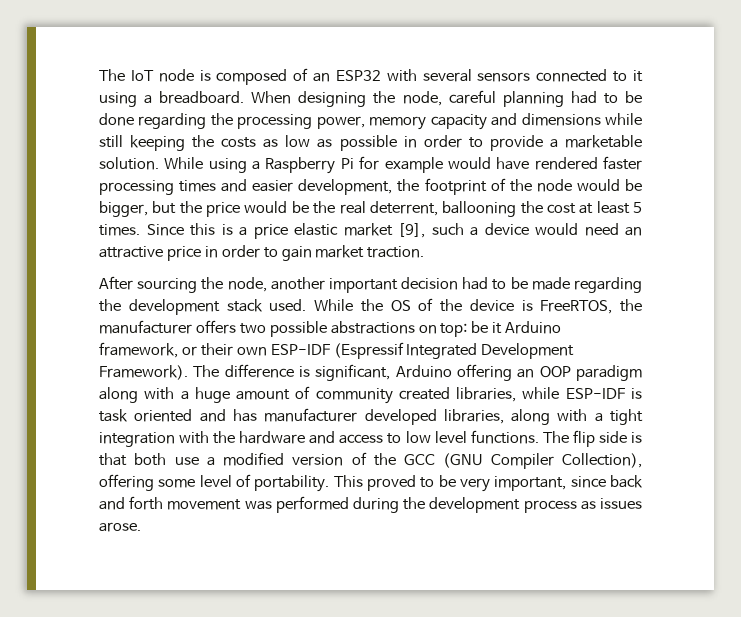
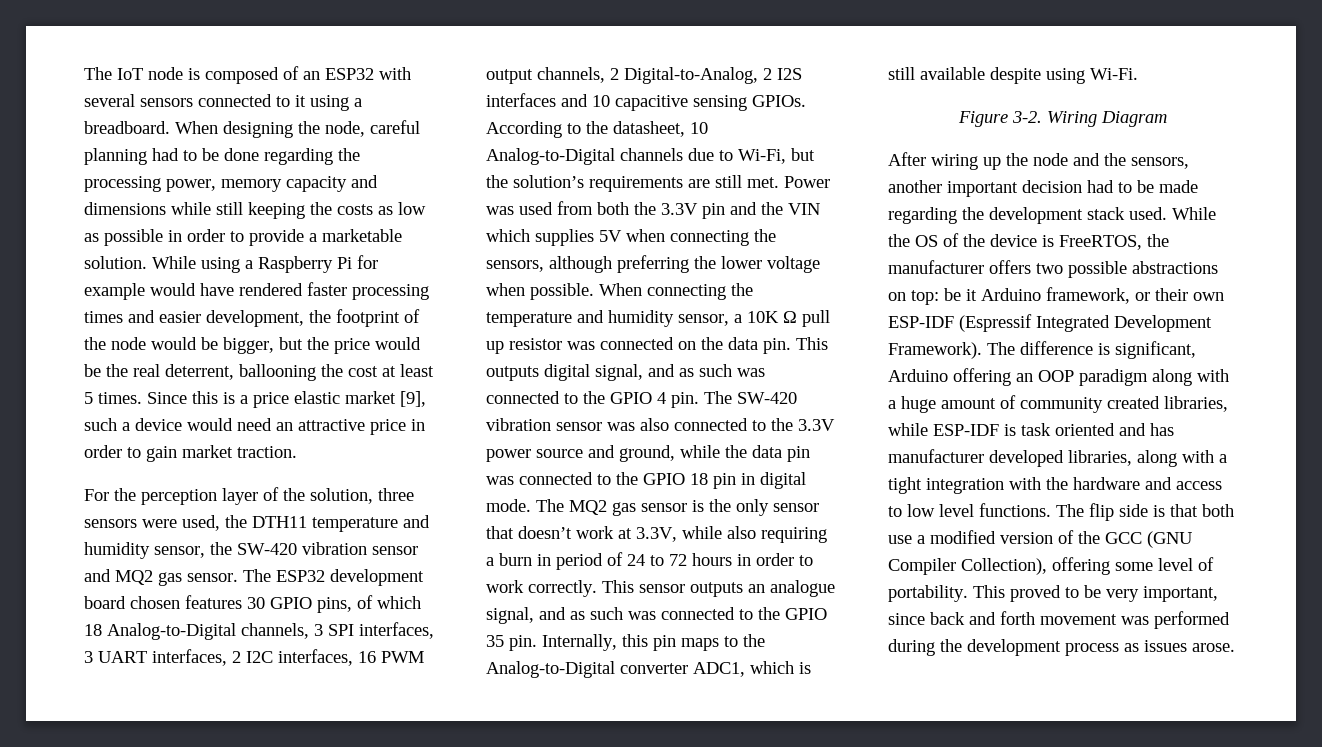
[99,276,267,293] After sourcing the node, -> [84,487,414,505] [84,515,430,532] [84,542,418,559] [84,569,424,586] [84,595,421,613] [84,622,434,640] [84,649,424,666] [486,67,802,84] [486,93,806,111] [486,121,708,138] [486,148,815,165] [486,175,830,192] [486,201,820,219] [486,229,776,246] [486,255,820,273] [486,283,753,300] [486,310,830,327] [486,337,828,354] [486,364,765,381] [486,391,797,408] [486,418,835,431] [486,445,810,462] [486,472,806,489] [486,499,819,516] [486,526,827,543] [486,552,813,570] [486,580,835,597] [486,607,827,624] [486,634,765,651] [486,661,811,678] [888,67,1138,84] [958,111,1167,127] [888,152,1189,170] For the perception layer of the solution, three sensors were used, the DTH11 temperature and humidity sensor, the SW-420 vibration sensor and MQ2 gas sensor. The ESP32 development board chosen features 30 GPIO pins, of which 18 Analog-to-Digital channels, 3 SPI interfaces, 3 UART interfaces, 2 I2C interfaces, 16 PWM output channels, 2 Digital-to-Analog, 2 I2S interfaces and 10 capacitive sensing GPIOs. According to the datasheet, 10 Analog-to-Digital channels due to Wi-Fi, but the solution’s requirements are still met. Power was used from both the 3.3V pin and the VIN which supplies 5V when connecting the sensors, although preferring the lower voltage when possible. When connecting the temperature and humidity sensor, a 10K Ω pull up resistor was connected on the data pin. This outputs digital signal, and as such was connected to the GPIO 4 pin. The SW-420 vibration sensor was also connected to the 3.3V power source and ground, while the data pin was connected to the GPIO 18 pin in digital mode. The MQ2 gas sensor is the only sensor that doesn’t work at 3.3V, while also requiring a burn in period of 24 to 72 hours in order to work correctly. This sensor outputs an analogue signal, and as such was connected to the GPIO 35 pin. Internally, this pin maps to the Analog-to-Digital converter ADC1, which is still available despite using Wi-Fi. // Figure 3-2. Wiring Diagram // After wiring up the node and the sensors,

